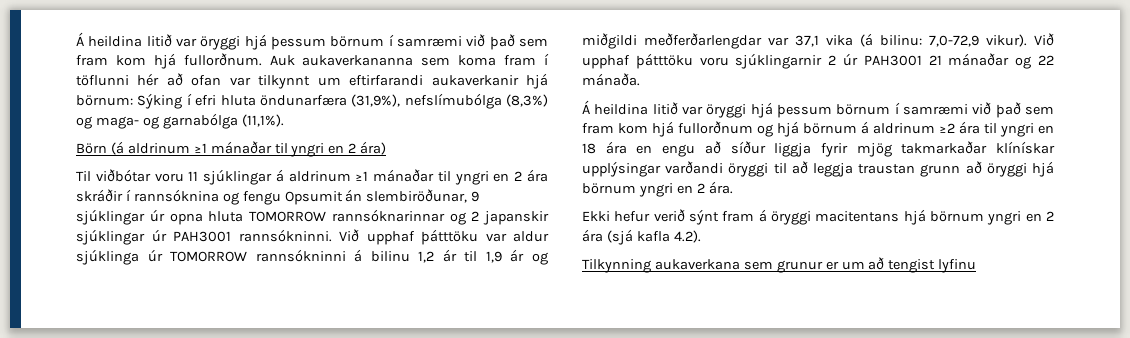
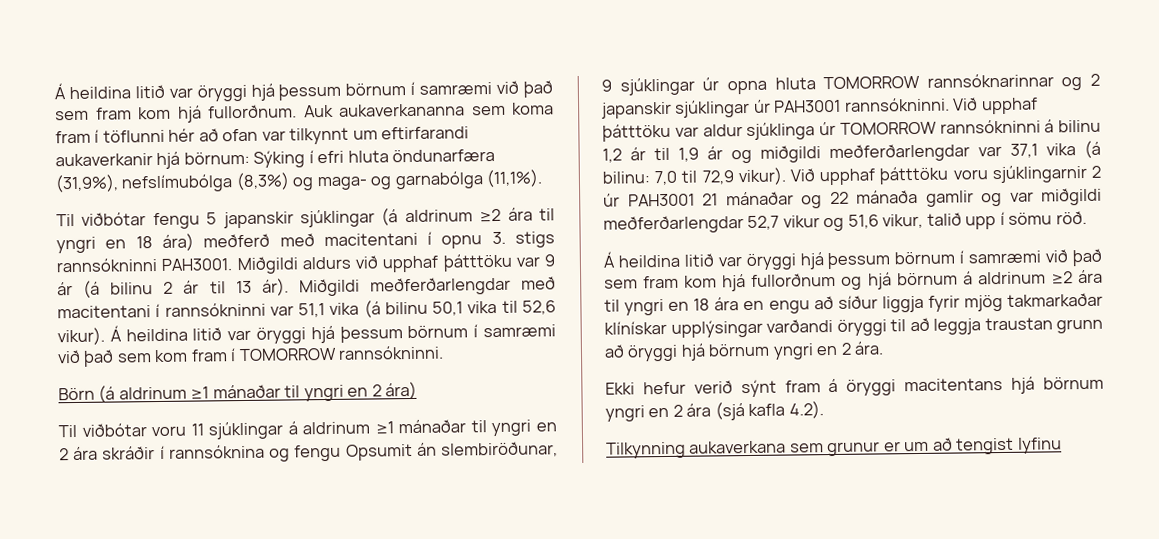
(284, 120) none -> [56,207,555,230] [56,231,555,254] [56,253,555,275] [57,276,556,298] [57,300,556,319] [57,324,557,346] [57,345,445,367] // Til viðbótar fengu 5 japanskir sjúklingar (á aldrinum ≥2 ára til yngri en 18 ára) meðferð með macitentani í opnu 3. stigs rannsókninni PAH3001. Miðgildi aldurs við upphaf þátttöku var 9 ár (á bilinu 2 ár til 13 ár). Miðgildi meðferðarlengdar með macitentani í rannsókninni var 51,1 vika (á bilinu 50,1 vika til 52,6 vikur). Á heildina litið var öryggi hjá þessum börnum í samræmi við það sem kom fram í TOMORROW rannsókninni.
[929,35,979,47] 7,0-72,9 -> [654,170,734,186] 7,0 til 72,9
[582,73,640,86] mánaða. -> [856,187,1102,207] [603,210,1087,234] mánaða gamlir og var miðgildi meðferðarlengdar 52,7 vikur og 51,6 vikur, talið upp í sömu röð.

